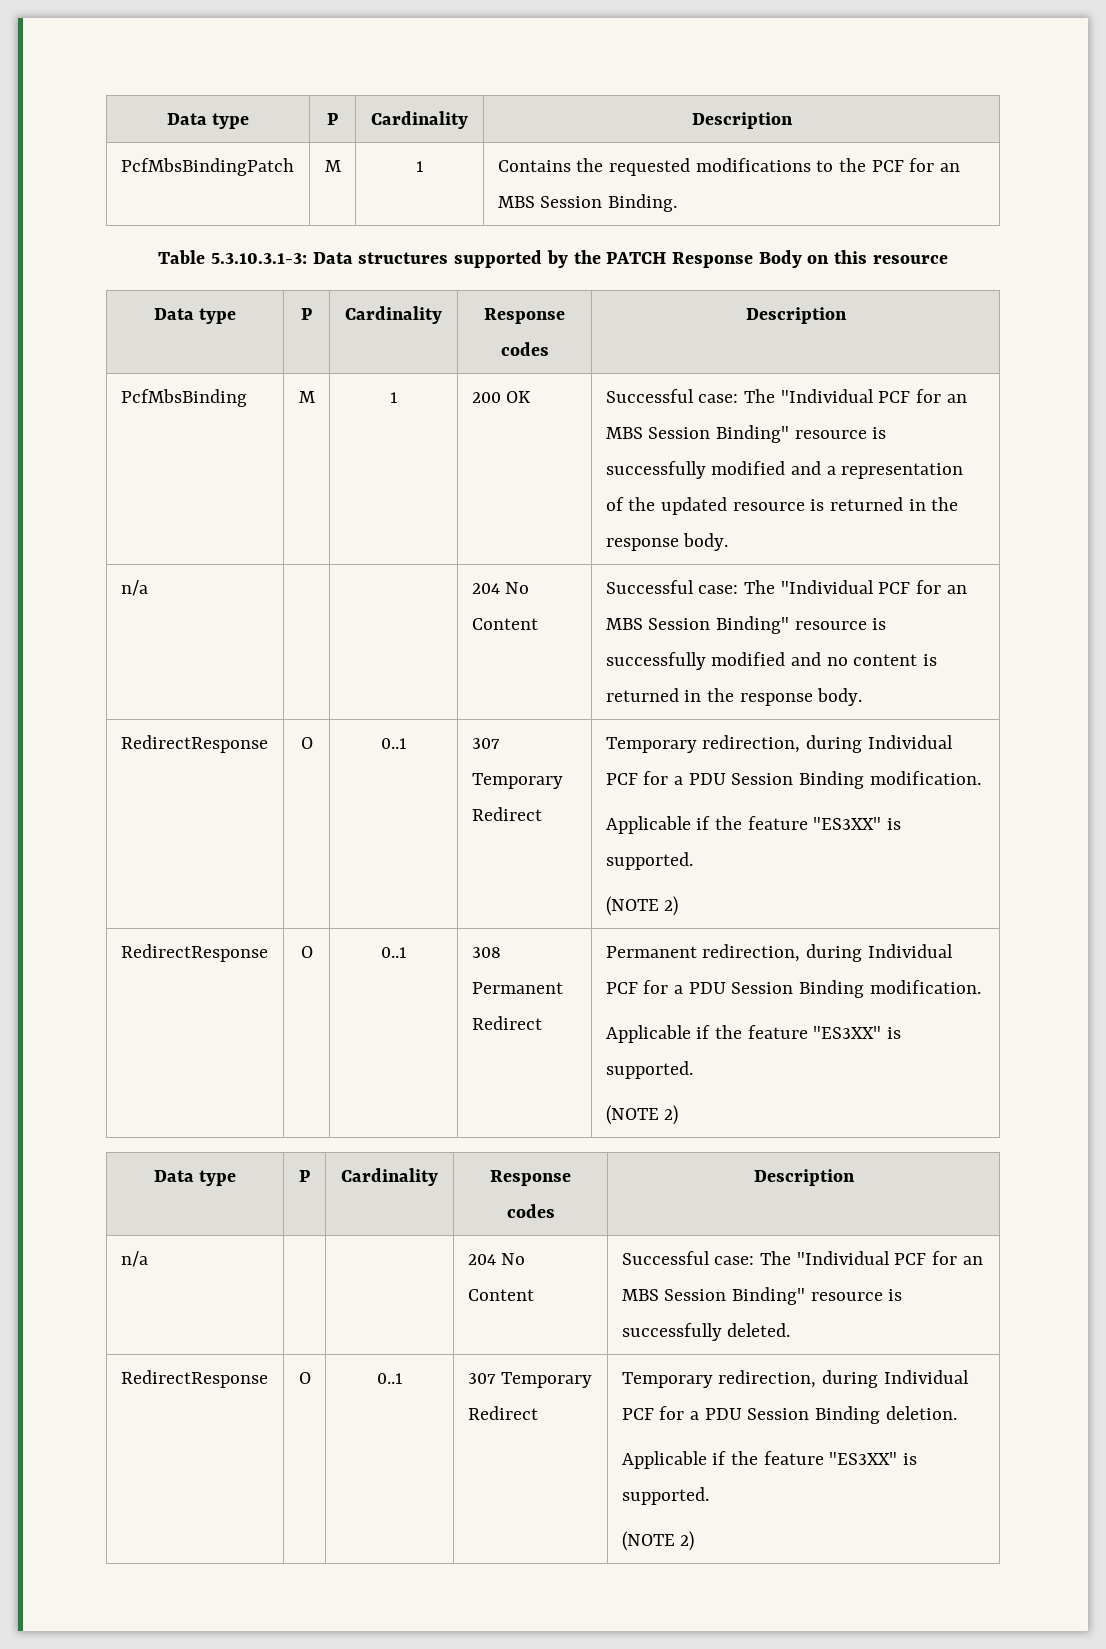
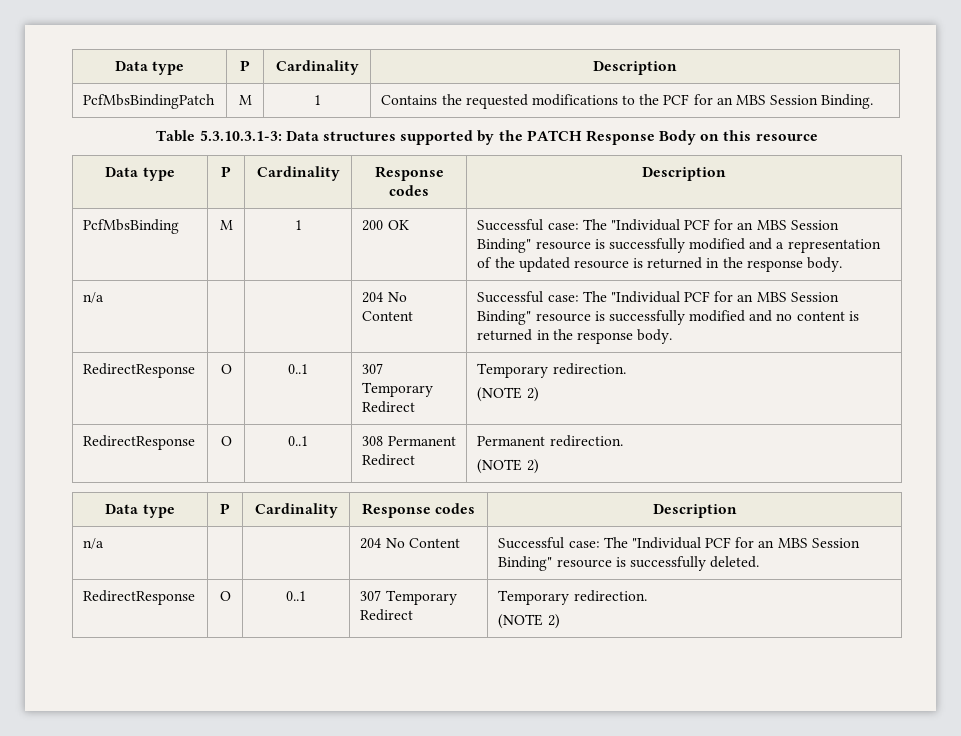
[702,735,953,753] [605,771,981,789] [605,816,902,834] [605,852,693,870] redirection, during Individual PCF for a PDU Session Binding modification. // Applicable if the feature "ES3XX" is supported. -> [552,363,626,375] redirection.
[702,944,953,962] [605,980,981,998] [605,1025,902,1043] [605,1061,693,1079] redirection, during Individual PCF for a PDU Session Binding modification. // Applicable if the feature "ES3XX" is supported. -> [549,435,623,447] redirection.
[718,1370,969,1388] [621,1406,957,1424] [621,1451,918,1469] [621,1487,709,1505] redirection, during Individual PCF for a PDU Session Binding deletion. // Applicable if the feature "ES3XX" is supported. -> [573,590,647,602] redirection.

